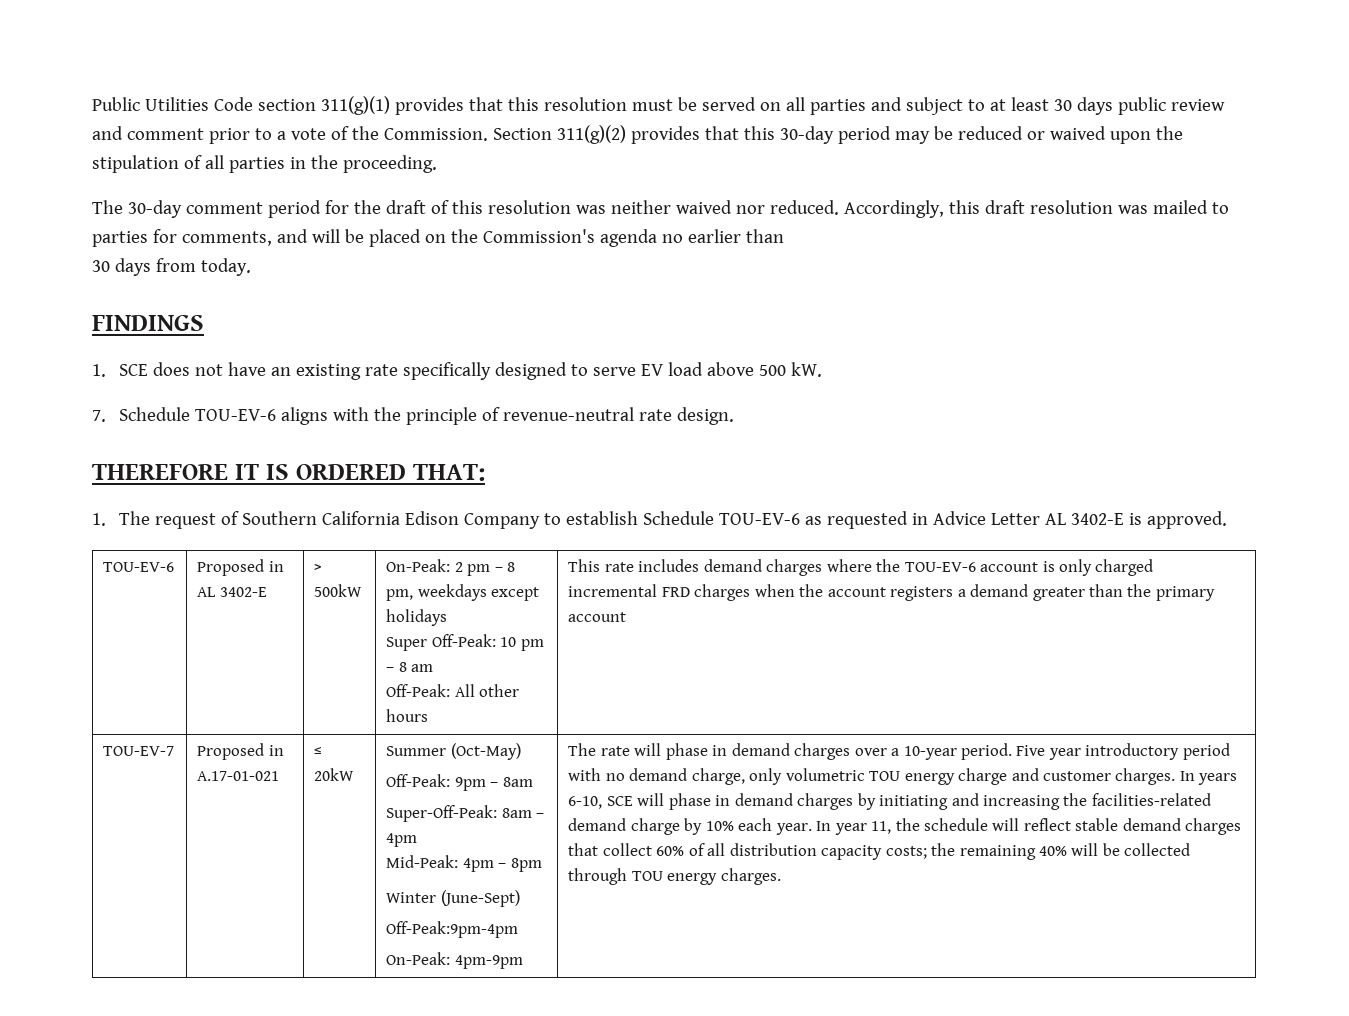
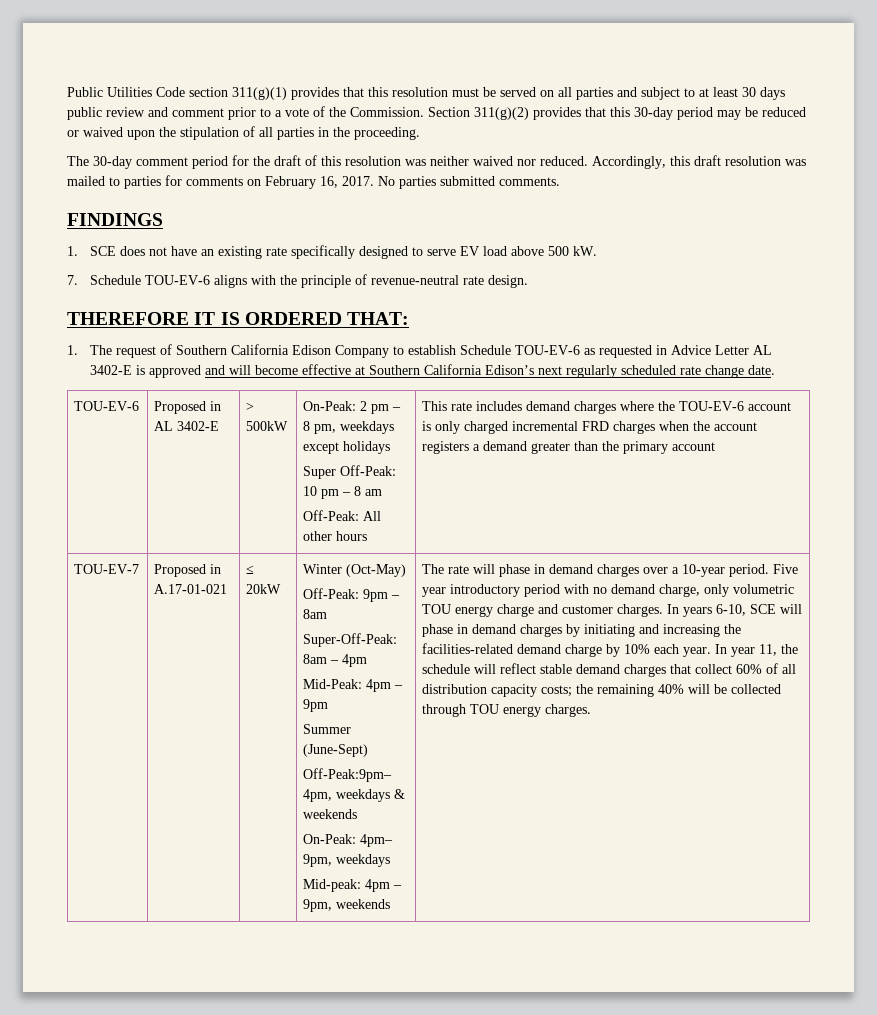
[181,229,784,247] [92,258,251,276] comments, and will be placed on the Commission's agenda no earlier than // 30 days from today. -> [186,176,560,189] comments on February 16, 2017. No parties submitted comments.
[1146,511,1227,529] approved. -> [149,364,776,378] approved and will become effective at Southern California Edison’s next regularly scheduled rate change date.
[386,746,447,756] Summer -> [303,564,343,574] Winter
[510,858,542,872] [386,892,437,903] 8pm // Winter -> [303,699,329,712] [303,724,352,734] 9pm // Summer
[386,921,519,938] [386,952,523,969] Off-Peak:9pm-4pm // On-Peak: 4pm-9pm -> [303,768,393,782] [303,789,406,802] [303,809,358,819] [303,834,394,847] [303,854,391,867] [303,879,403,892] [303,899,391,912] Off-Peak:9pm– 4pm, weekdays & weekends // On-Peak: 4pm– 9pm, weekdays // Mid-peak: 4pm – 9pm, weekends

